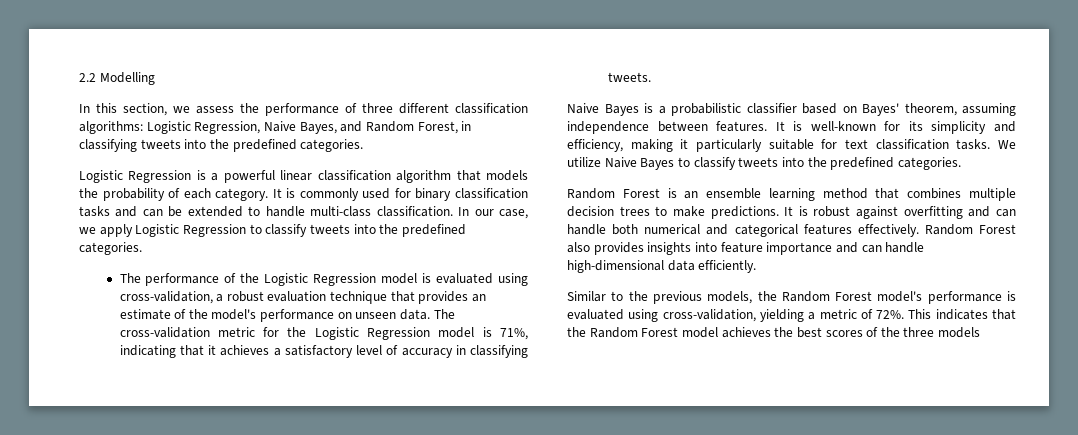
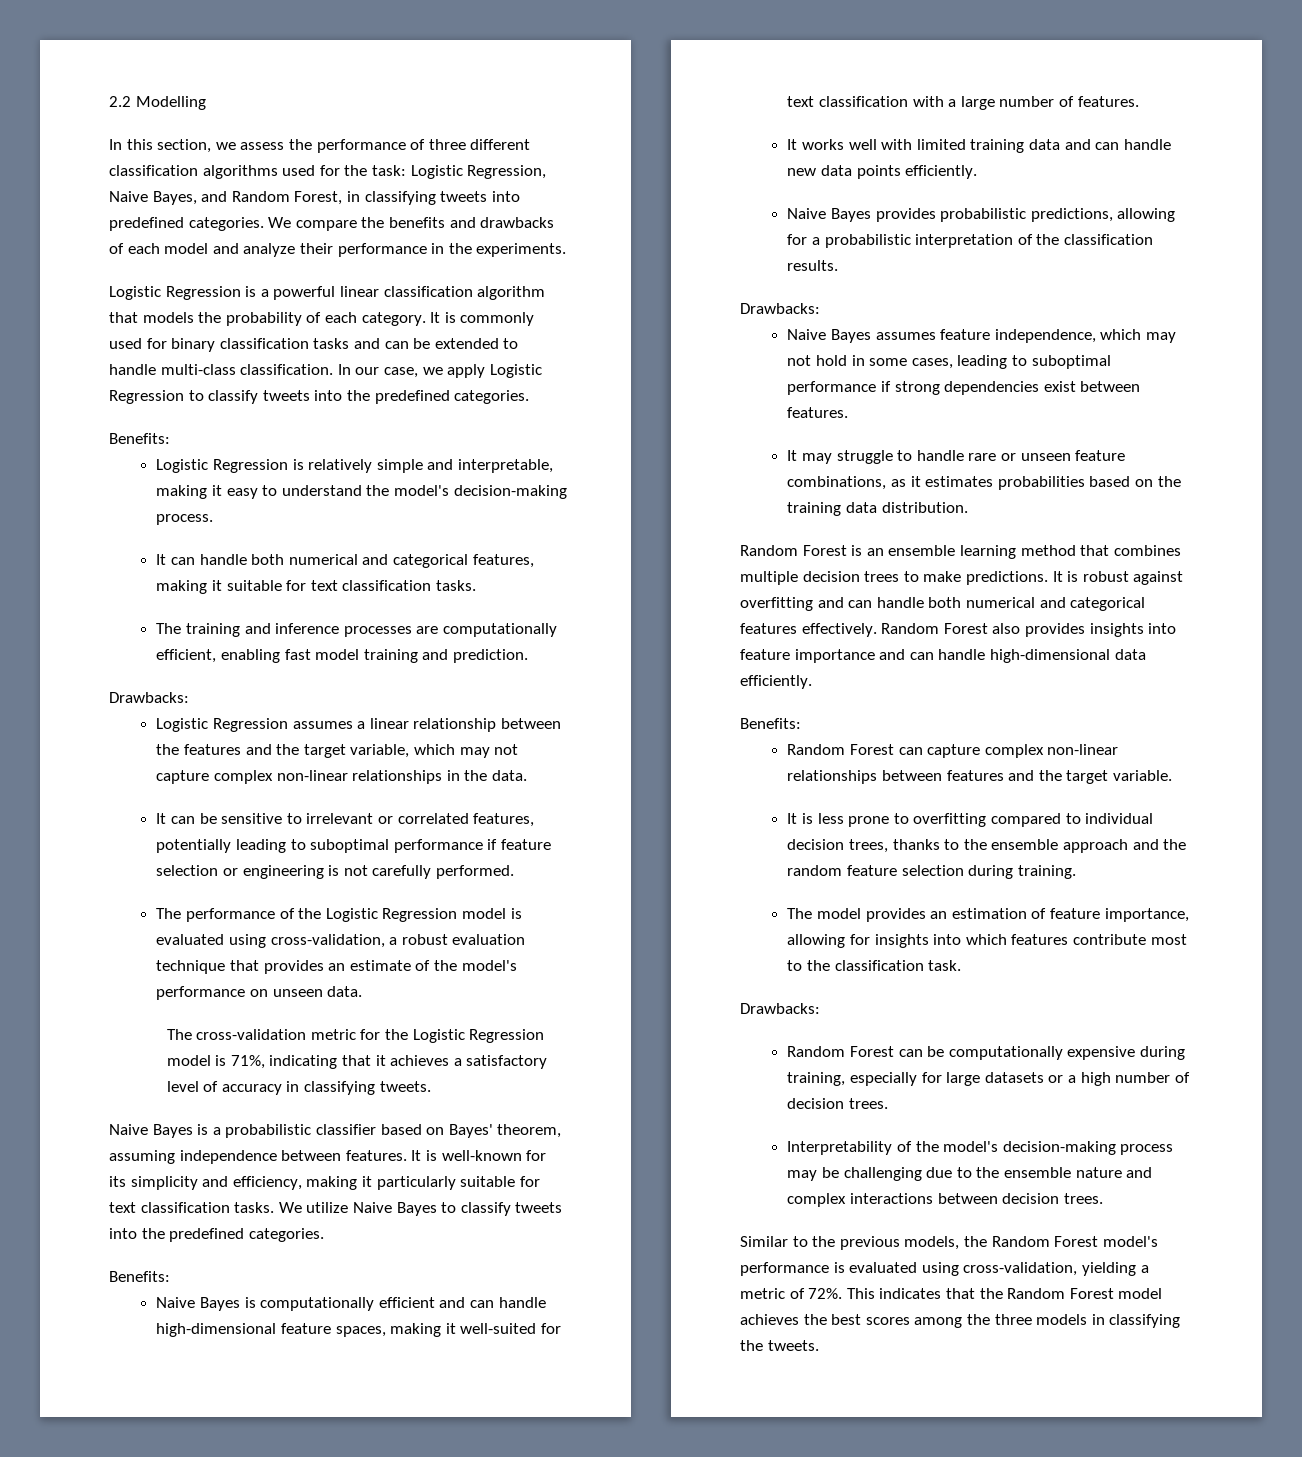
[79,121,143,134] algorithms: -> [202,165,406,179] algorithms used for the task:
[209,139,364,152] the predefined categories. -> [109,217,555,231] [109,243,567,257] predefined categories. We compare the benefits and drawbacks of each model and analyze their performance in the experiments.
(142, 248) none -> [109,433,170,444] [156,459,554,473] [156,485,567,499] [156,514,214,525] [156,554,534,568] [156,580,477,594] [156,623,558,637] [156,649,529,663] [109,692,189,703] [156,718,562,732] [156,744,519,758] [156,770,528,784] [156,813,535,827] [156,839,552,853] [156,865,515,879] // Benefits: // Logistic Regression is relatively simple and interpretable, making it easy to understand the model's decision-making process. // It can handle both numerical and categorical features, making it suitable for text classification tasks. // The training and inference processes are computationally efficient, enabling fast model training and prediction. // Drawbacks: // Logistic Regression assumes a linear relationship between the features and the target variable, which may not capture complex non-linear relationships in the data. // It can be sensitive to irrelevant or correlated features, potentially leading to suboptimal performance if feature selection or engineering is not carefully performed.
(431, 314) none -> (363, 991) //
(961, 163) none -> [109,1271,170,1282] [156,1297,546,1311] [156,1323,562,1337] [787,96,1139,110] [787,139,1171,153] [787,165,978,179] [787,208,1176,222] [787,234,1154,248] [787,260,839,271] [740,303,820,314] [787,329,1177,343] [787,355,1111,369] [787,381,1141,395] [787,407,849,418] [787,450,1126,464] [787,476,1181,490] [787,502,968,516] // Benefits: // Naive Bayes is computationally efficient and can handle high-dimensional feature spaces, making it well-suited for text classification with a large number of features. // It works well with limited training data and can handle new data points efficiently. // Naive Bayes provides probabilistic predictions, allowing for a probabilistic interpretation of the classification results. // Drawbacks: // Naive Bayes assumes feature independence, which may not hold in some cases, leading to suboptimal performance if strong dependencies exist between features. // It may struggle to handle rare or unseen feature combinations, as it estimates probabilities based on the training data distribution.
(757, 266) none -> [740,718,801,729] [787,744,1119,758] [787,770,1173,784] [787,813,1154,827] [787,839,1187,853] [787,865,1076,879] [787,908,1189,922] [787,934,1187,948] [787,960,962,971] [740,1003,820,1014] [787,1046,1186,1060] [787,1072,1190,1086] [787,1098,889,1109] [787,1141,1174,1155] [787,1167,1153,1181] [787,1193,1103,1207] // Benefits: // Random Forest can capture complex non-linear relationships between features and the target variable. // It is less prone to overfitting compared to individual decision trees, thanks to the ensemble approach and the random feature selection during training. // The model provides an estimation of feature importance, allowing for insights into which features contribute most to the classification task. // Drawbacks: // Random Forest can be computationally expensive during training, especially for large datasets or a high number of decision trees. // Interpretability of the model's decision-making process may be challenging due to the ensemble nature and complex interactions between decision trees.
[866,327,879,337] of -> [914,1317,963,1328] among
(981, 332) none -> [1091,1314,1181,1328] [740,1340,819,1351] in classifying the tweets.

